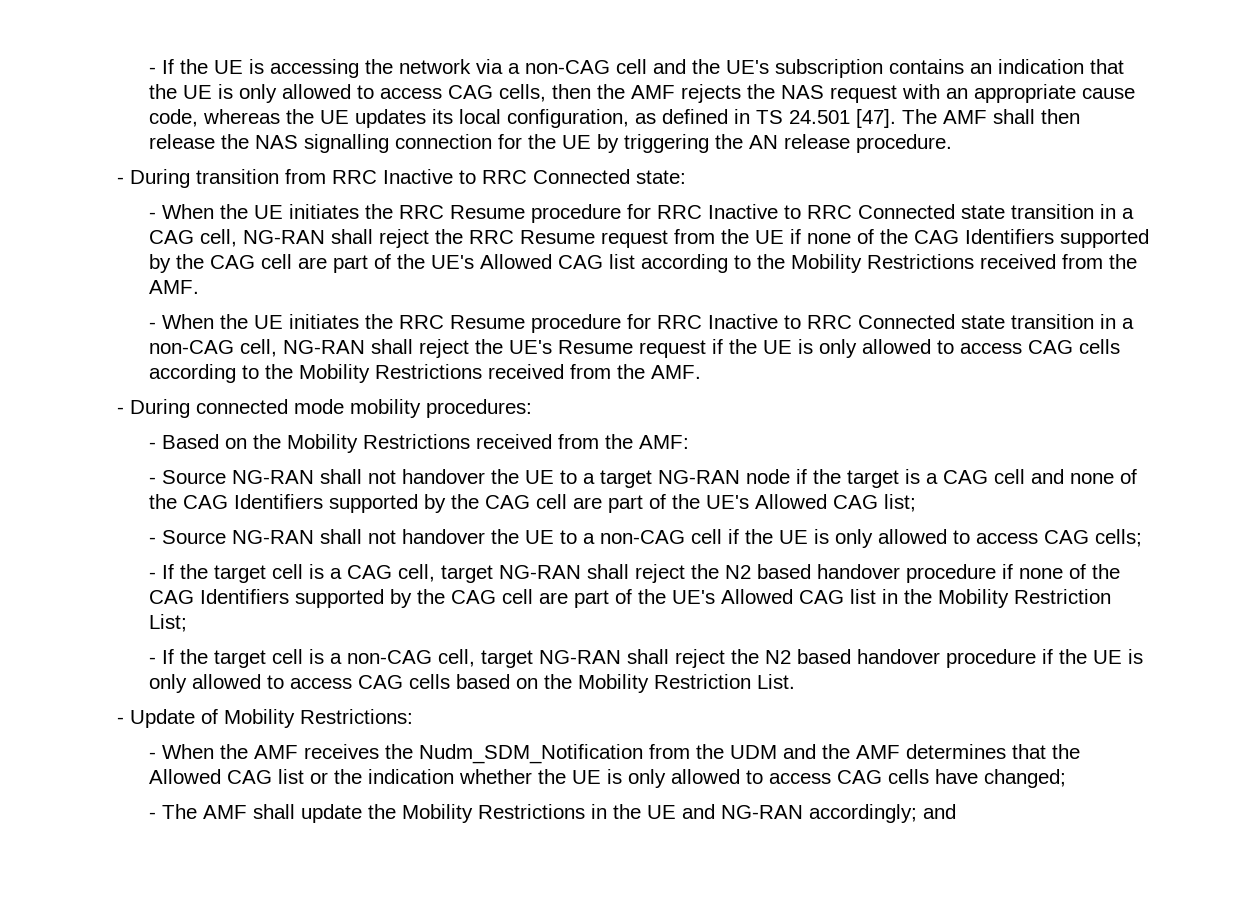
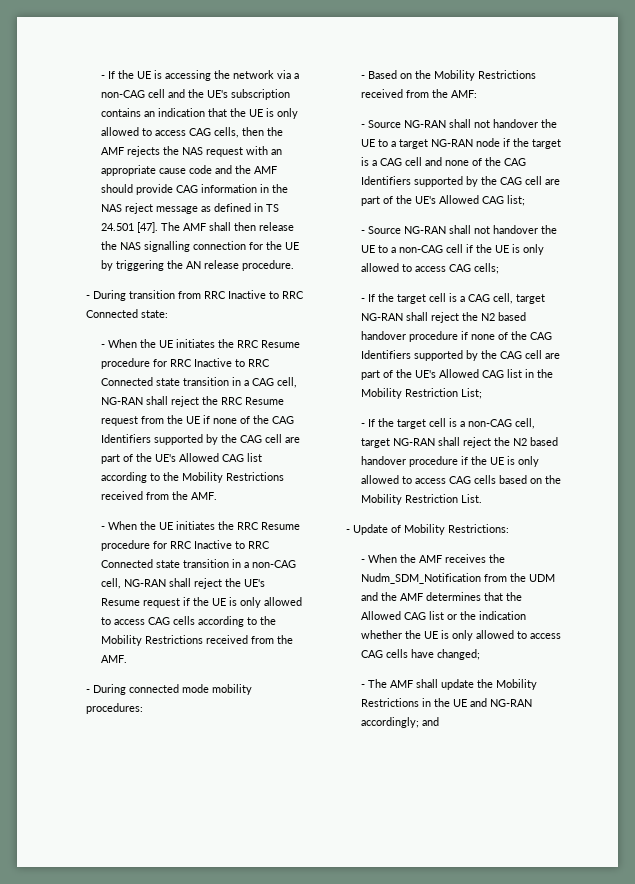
[148,109,629,128] code, whereas the UE updates its local configuration, -> [188,165,277,174] [100,184,288,195] [100,203,198,214] code and the AMF should provide CAG information in the NAS reject message

